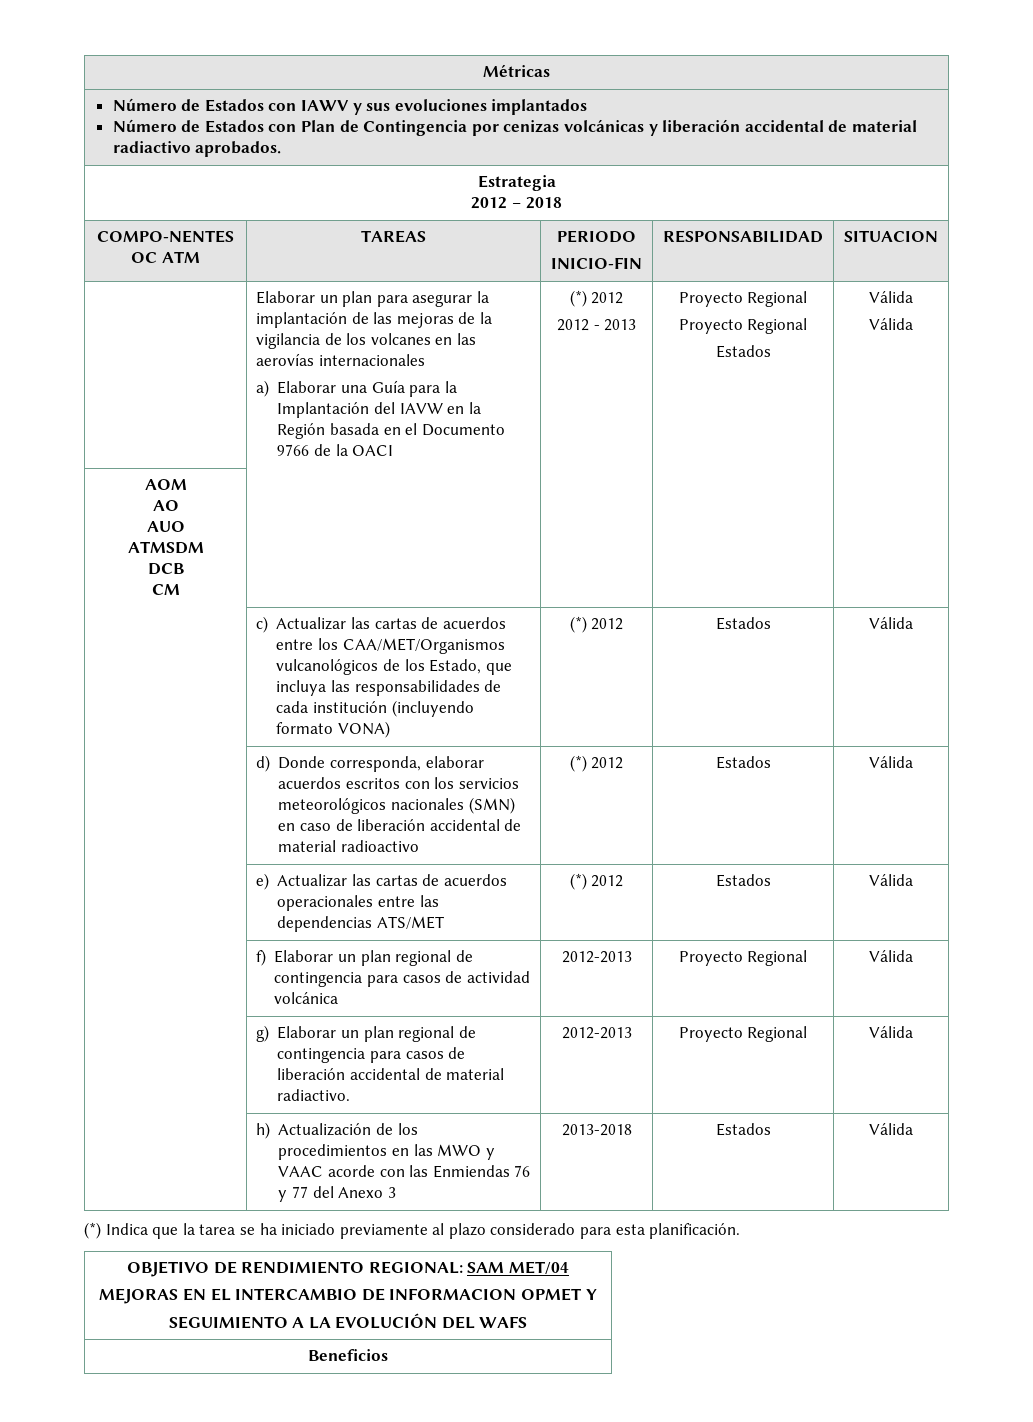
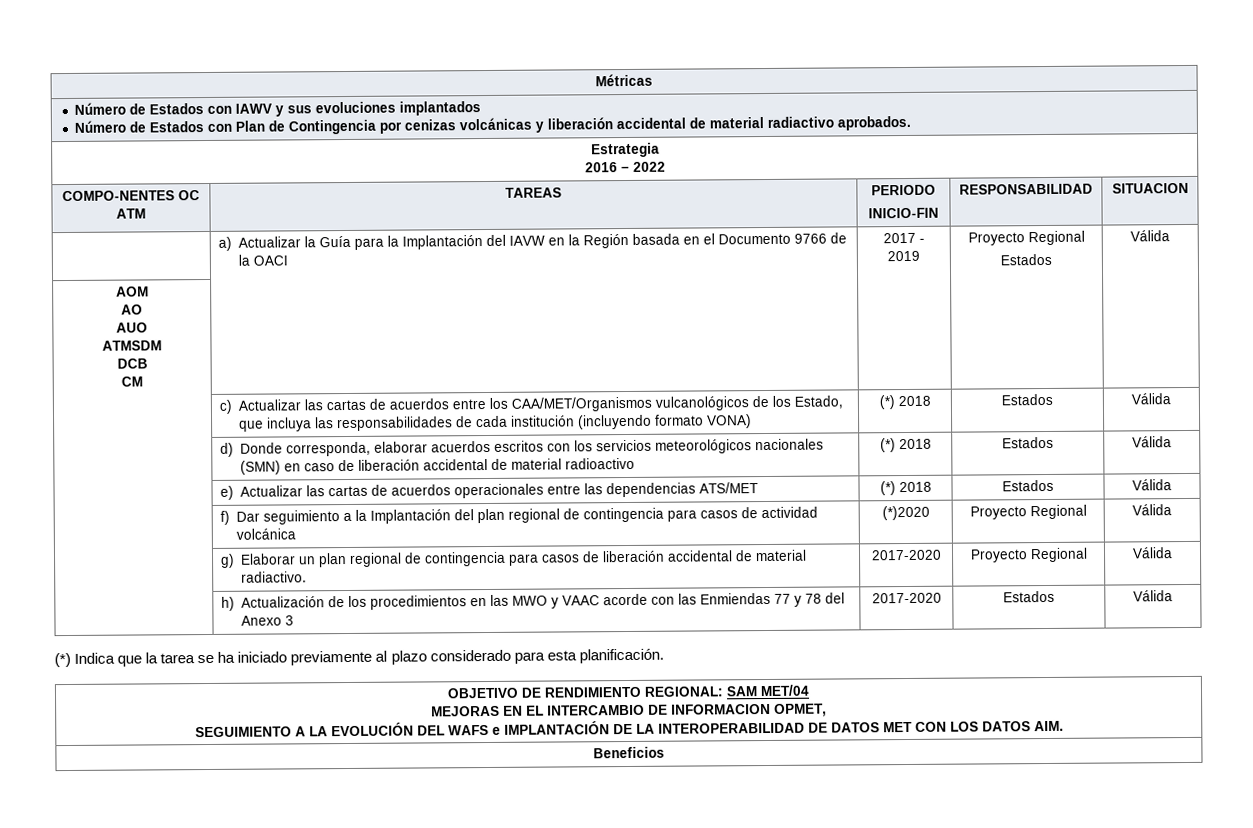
[471,197,562,209] 2012 – 2018 -> [584,161,666,173] 2016 – 2022
[255,291,489,307] [255,312,492,328] [255,333,476,349] [255,353,425,366] [255,380,368,397] Elaborar un plan para asegurar la implantación de las mejoras de la vigilancia de los volcanes en las aerovías internacionales // a) Elaborar una -> [218,236,316,251] a) Actualizar la
[569,290,624,307] [556,319,637,331] [678,291,808,307] [678,318,808,334] [715,345,771,358] [869,291,913,303] [869,318,913,330] (*) 2012 // 2012 - 2013 | Proyecto Regional // Proyecto Regional // Estados | Válida // Válida -> [882,232,925,244] [887,250,920,262] [967,230,1085,246] [1000,253,1052,266] [1130,230,1170,242] 2017 - 2019 | Proyecto Regional // Estados | Válida
[591,618,624,630] 2012 -> [897,395,931,407] 2018
[591,757,624,769] 2012 -> [898,438,932,450] 2018
[591,875,624,887] 2012 -> [898,481,932,493] 2018
[274,950,357,963] Elaborar un -> [235,509,474,525] Dar seguimiento a la Implantación del
[561,951,632,963] 2012-2013 -> [881,505,930,521] (*)2020
[561,1027,632,1039] 2012-2013 -> [870,549,942,561] 2017-2020
[514,1165,531,1177] [278,1186,309,1202] 76 y 77 -> [773,593,822,607] 77 y 78
[561,1124,632,1136] 2013-2018 -> [871,592,942,604] 2017-2020
[520,1288,597,1301] OPMET Y -> [774,703,827,717] OPMET,
(528, 1322) none -> [491,720,1064,735] e IMPLANTACIÓN DE LA INTEROPERABILIDAD DE DATOS MET CON LOS DATOS AIM.

